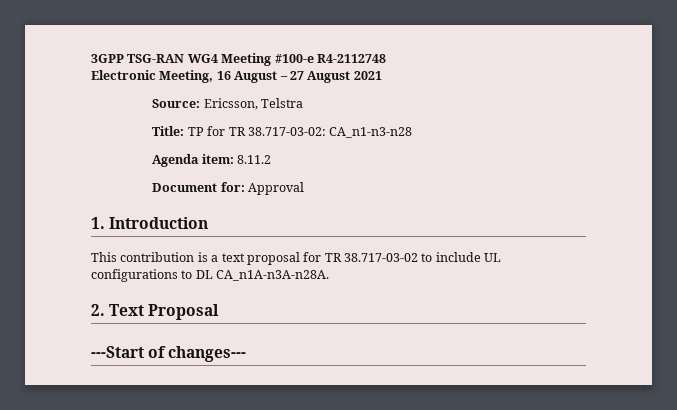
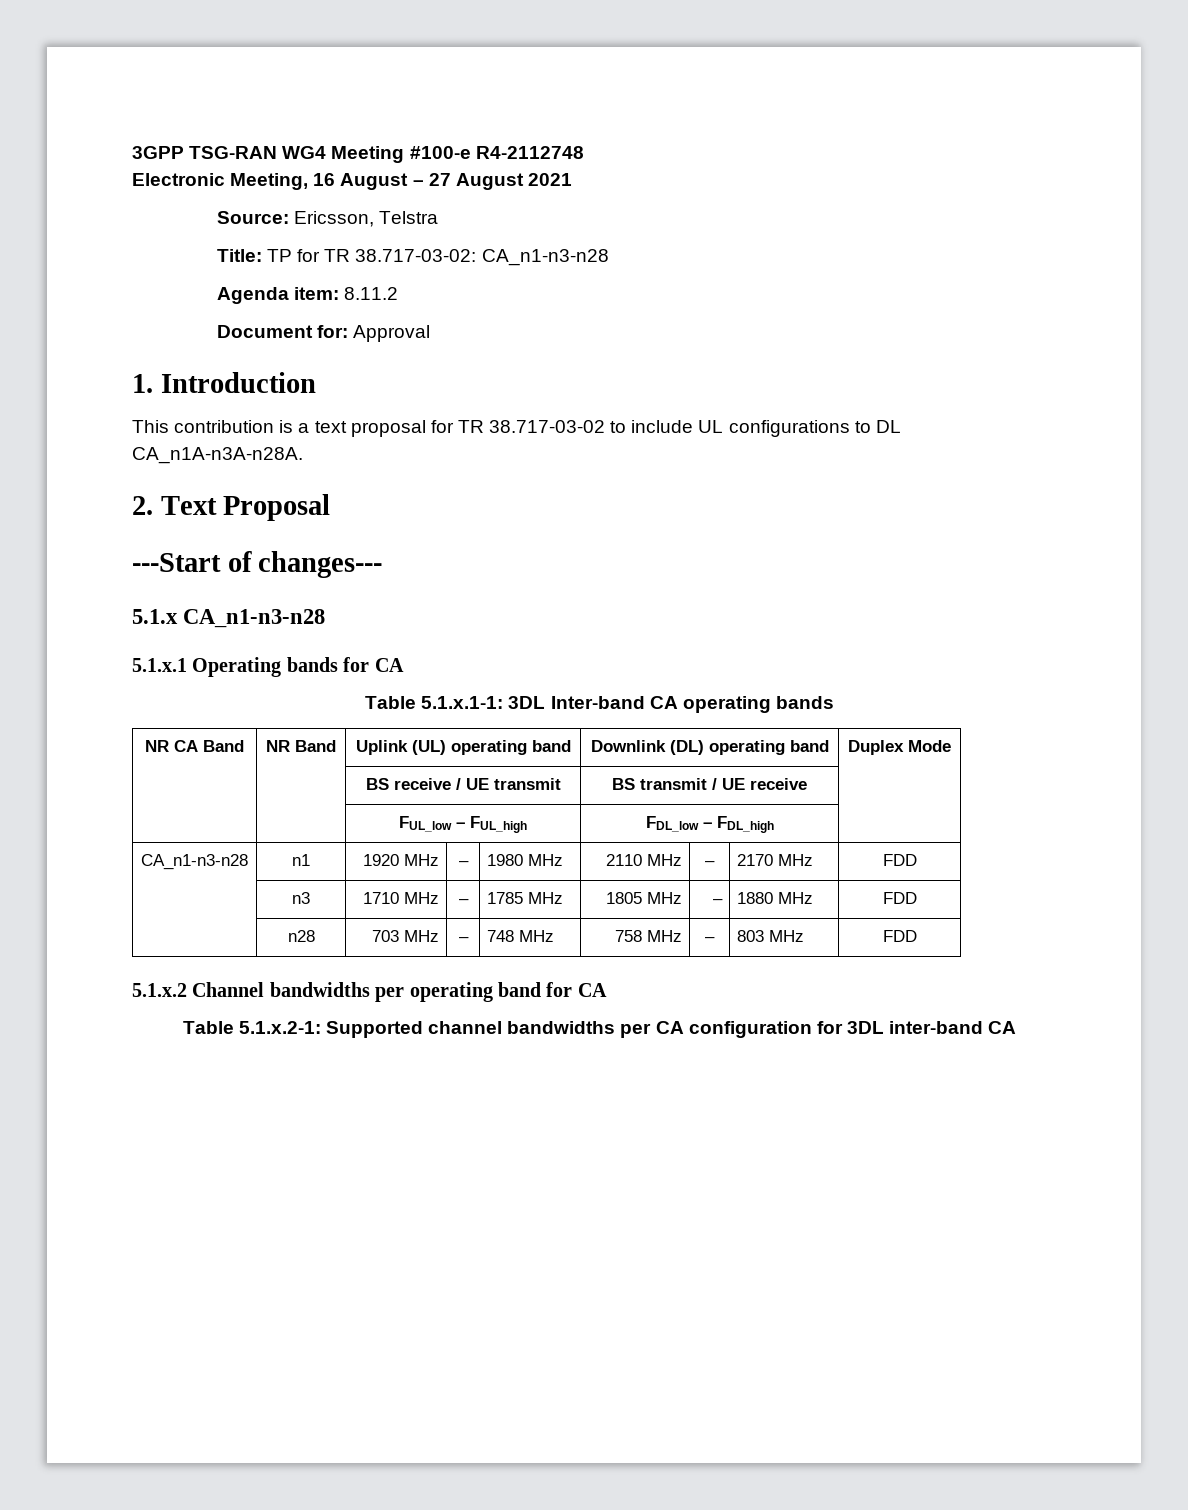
(247, 354) none -> [132,609,326,628] [132,657,404,677] [365,696,834,713] [145,740,244,752] [266,740,336,752] [355,740,571,755] [590,740,829,755] [848,740,951,755] [365,778,561,790] [612,778,807,790] [399,816,527,833] [645,816,774,833] [141,854,248,870] [292,854,310,866] [362,854,439,866] [458,861,469,866] [487,854,564,866] [605,854,682,866] [705,861,715,866] [737,854,814,866] [882,854,917,866] [292,892,310,904] [362,892,439,904] [458,899,469,904] [487,892,564,904] [605,892,682,904] [712,899,723,904] [737,892,814,904] [882,892,917,904] [287,930,315,942] [371,930,439,942] [458,937,469,942] [487,930,555,942] [614,930,682,942] [705,937,715,942] [737,930,805,942] [882,930,917,942] [132,982,607,1002] [182,1021,1017,1038] // 5.1.x CA_n1-n3-n28 // 5.1.x.1 Operating bands for CA // Table 5.1.x.1-1: 3DL Inter-band CA operating bands // NR CA Band | NR Band | Uplink (UL) operating band | Downlink (DL) operating band | Duplex Mode // | | BS receive / UE transmit | BS transmit / UE receive | // | | FUL_low – FUL_high | FDL_low – FDL_high | // CA_n1-n3-n28 | n1 | 1920 MHz | – | 1980 MHz | 2110 MHz | – | 2170 MHz | FDD // | n3 | 1710 MHz | – | 1785 MHz | 1805 MHz | – | 1880 MHz | FDD // | n28 | 703 MHz | – | 748 MHz | 758 MHz | – | 803 MHz | FDD // 5.1.x.2 Channel bandwidths per operating band for CA // Table 5.1.x.2-1: Supported channel bandwidths per CA configuration for 3DL inter-band CA

